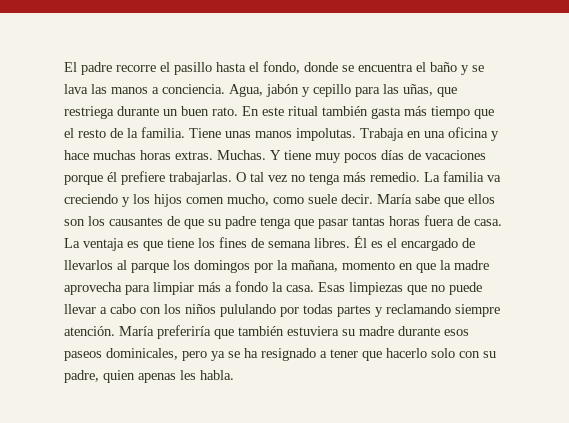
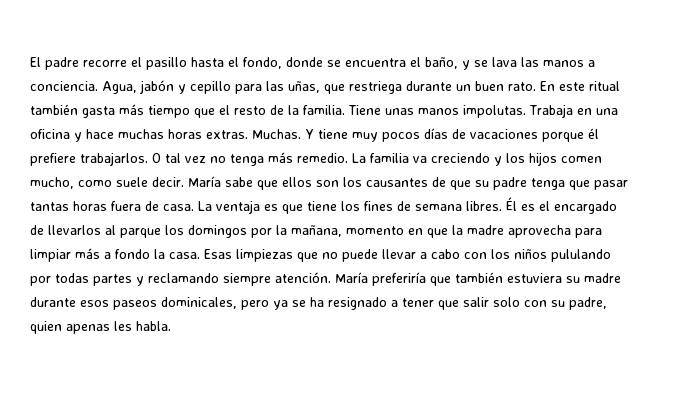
[430,62,457,72] baño -> [425,57,458,69] baño,
[169,172,232,185] trabajarlas. -> [80,152,148,166] trabajarlos.
[386,348,427,358] hacerlo -> [463,297,489,307] salir

